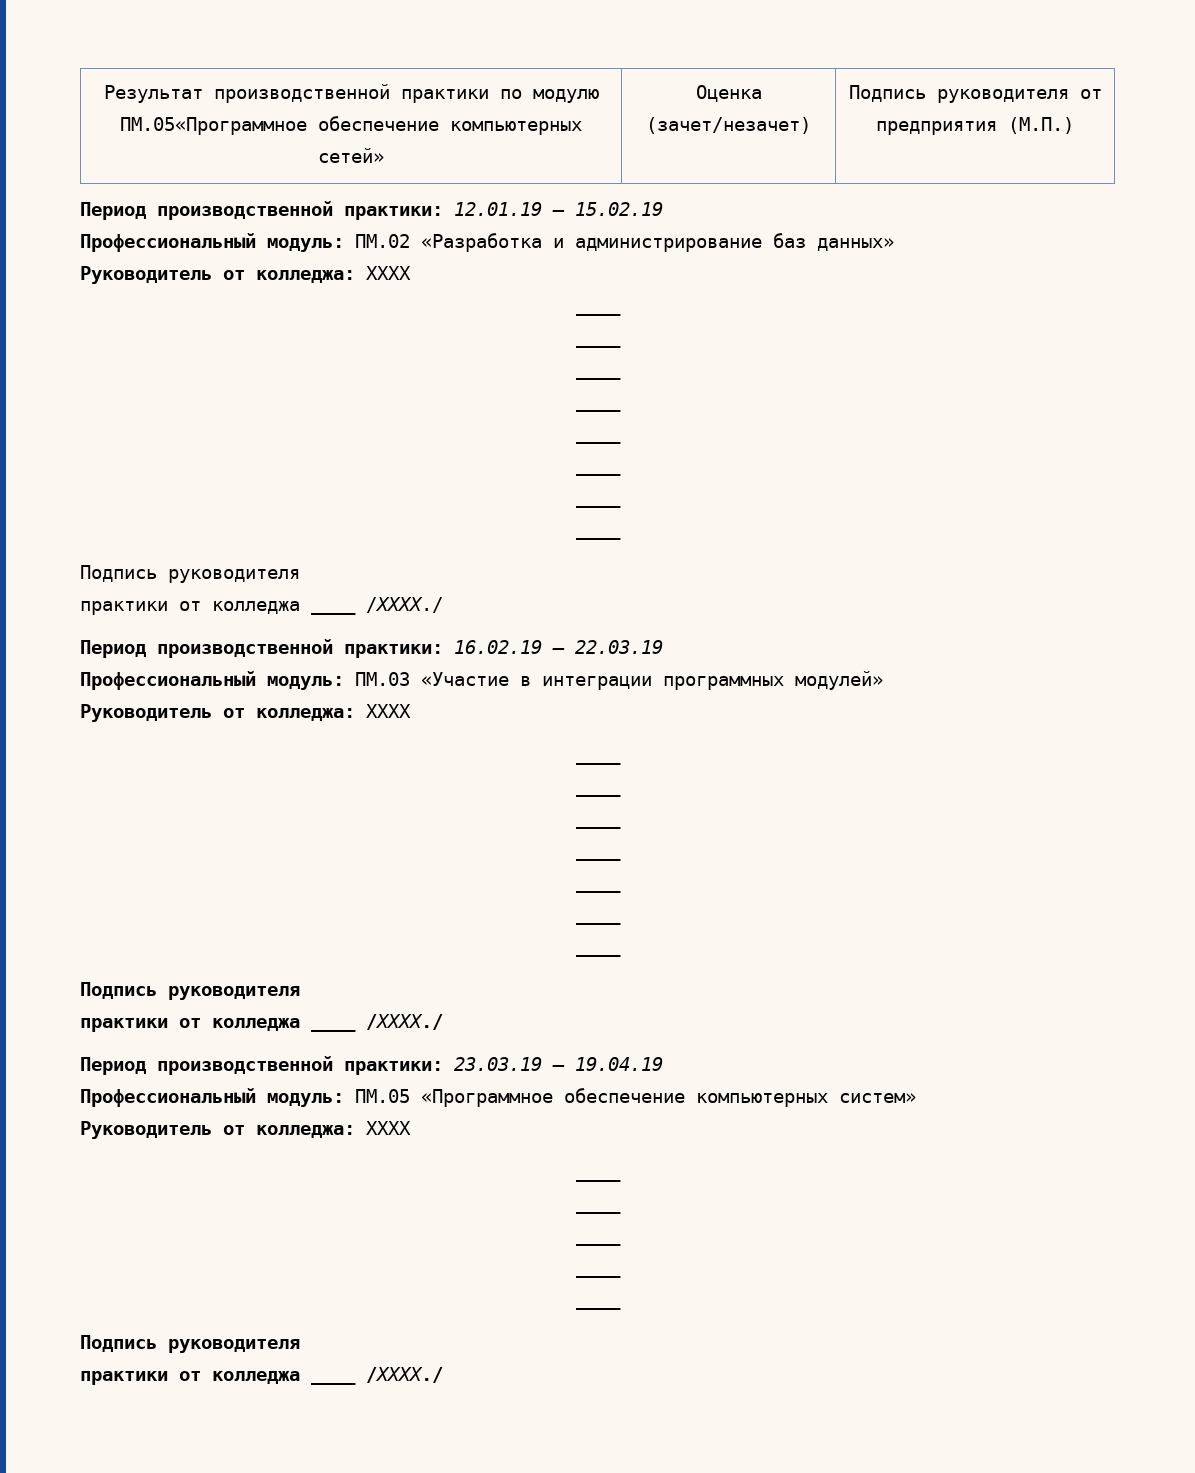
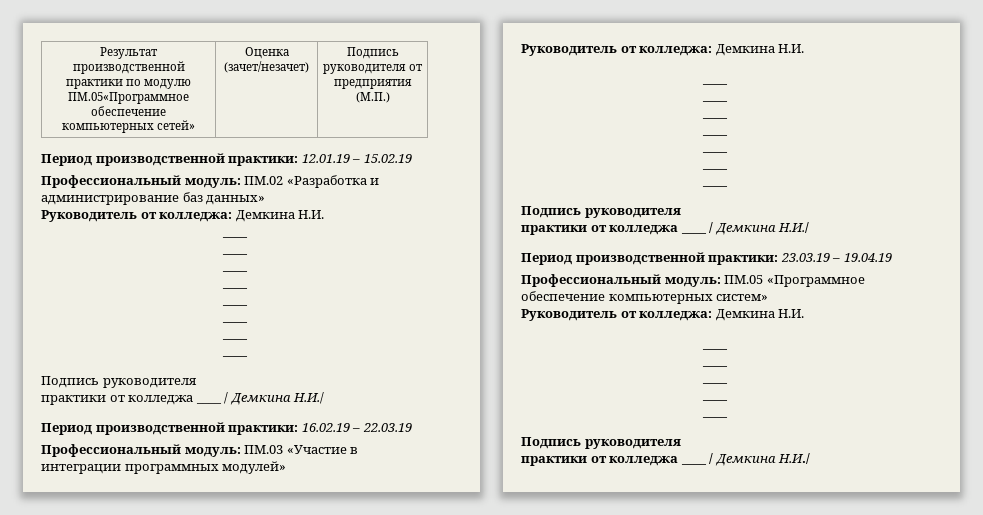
[366,266,411,280] ХХХХ -> [235,210,325,222] Демкина Н.И.
[366,597,443,613] /ХХХХ./ -> [224,392,325,405] / Демкина Н.И./
[366,704,411,718] ХХХХ -> [715,44,805,56] Демкина Н.И.
[366,1014,443,1030] /ХХХХ./ -> [709,222,810,235] / Демкина Н.И./
[366,1121,411,1135] ХХХХ -> [715,309,805,321] Демкина Н.И.
[366,1367,443,1383] /ХХХХ./ -> [709,453,811,466] / Демкина Н.И./

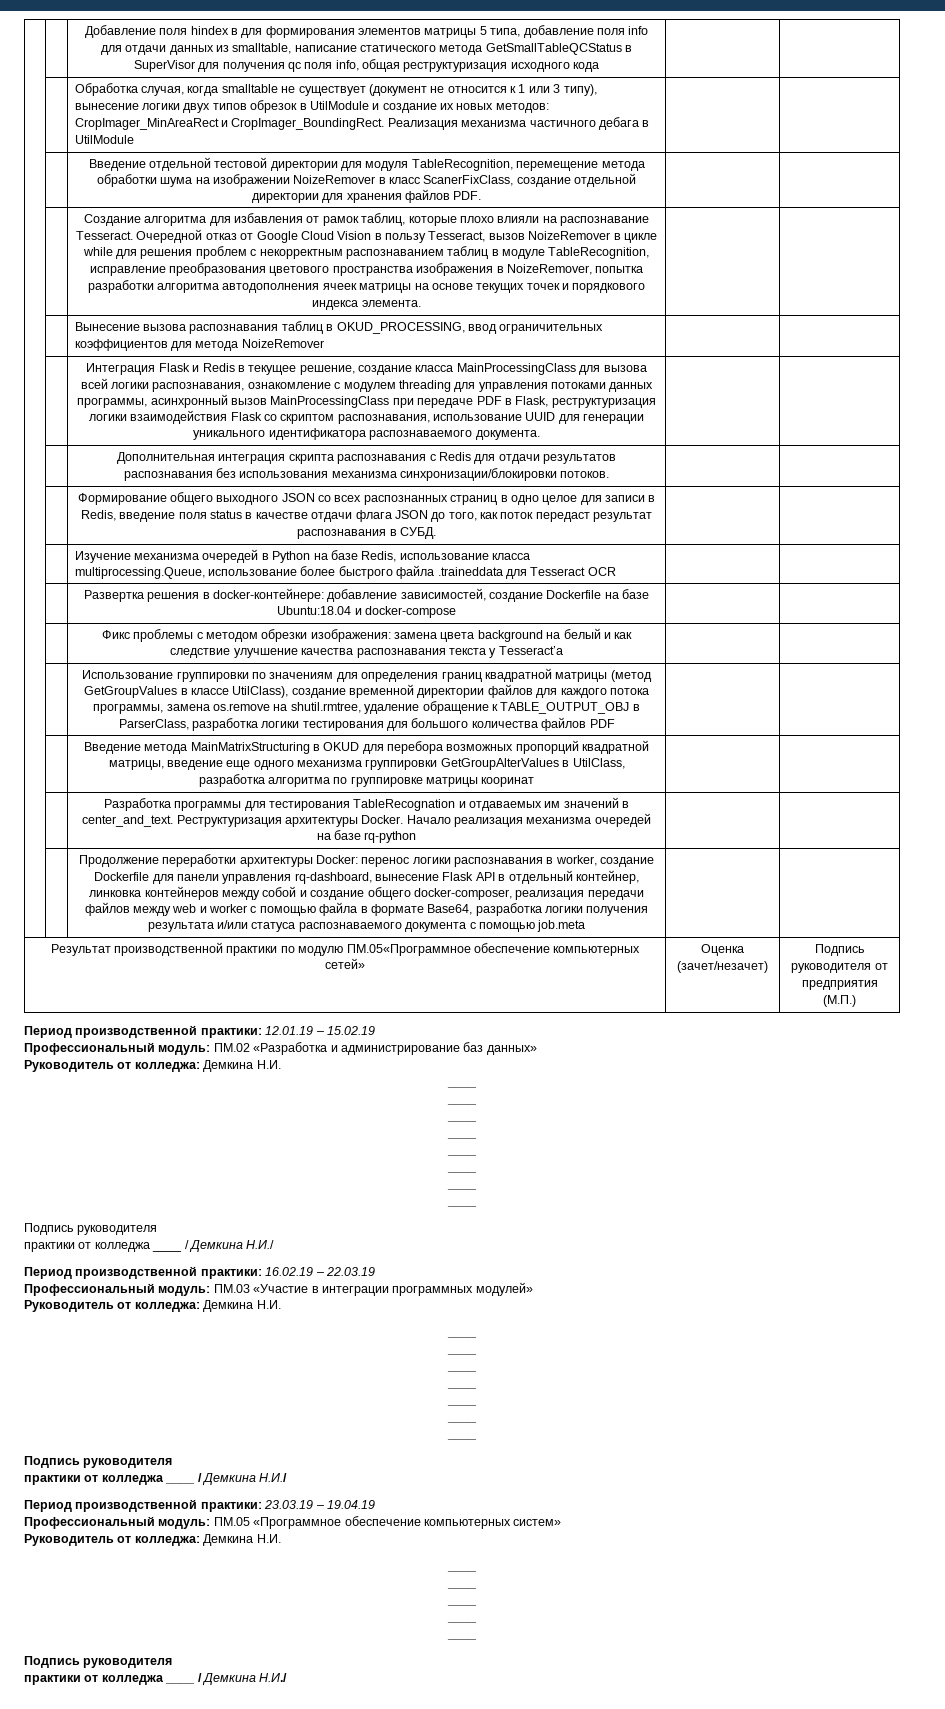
(100, 53) none -> [84,25,649,38] [100,43,633,55] [133,59,600,72] [74,83,597,96] [74,100,549,113] [74,117,650,130] [74,135,134,144] [88,157,645,171] [96,173,637,187] [251,189,482,203] [83,213,650,226] [76,229,657,243] [82,246,650,259] [89,263,644,276] [87,280,646,293] [312,300,421,310] [74,321,604,334] [74,339,324,351] [86,363,647,375] [80,378,654,392] [77,394,656,408] [88,410,645,424] [193,428,540,440] [116,452,616,464] [123,468,610,481] [77,492,656,505] [80,510,653,522] [297,527,436,539] [74,549,531,563] [74,565,616,579] [83,588,650,602] [277,606,456,618] [101,628,633,642] [170,646,563,658] [82,668,652,682] [84,684,649,698] [93,701,640,714] [118,717,615,731] [83,740,650,754] [108,758,625,770] [198,774,535,787] [103,797,630,811] [82,813,651,827] [316,830,417,843] [78,854,655,867] [94,870,639,884] [89,886,644,900] [84,902,649,916] [147,920,586,932] | | Добавление поля hindex в для формирования элементов матрицы 5 типа, добавление поля info для отдачи данных из smalltable, написание статического метода GetSmallTableQCStatus в SuperVisor для получения qc поля info, общая реструктуризация исходного кода | | // | | Обработка случая, когда smalltable не существует (документ не относится к 1 или 3 типу), вынесение логики двух типов обрезок в UtilModule и создание их новых методов: CropImager_MinAreaRect и CropImager_BoundingRect. Реализация механизма частичного дебага в UtilModule | | // | | Введение отдельной тестовой директории для модуля TableRecognition, перемещение метода обработки шума на изображении NoizeRemover в класс ScanerFixClass, создание отдельной директории для хранения файлов PDF. | | // | | Создание алгоритма для избавления от рамок таблиц, которые плохо влияли на распознавание Tesseract. Очередной отказ от Google Cloud Vision в пользу Tesseract, вызов NoizeRemover в цикле while для решения проблем с некорректным распознаванием таблиц в модуле TableRecognition, исправление преобразования цветового пространства изображения в NoizeRemover, попытка разработки алгоритма автодополнения ячеек матрицы на основе текущих точек и порядкового индекса элемента. | | // | | Вынесение вызова распознавания таблиц в OKUD_PROCESSING, ввод ограничительных коэффициентов для метода NoizeRemover | | // | | Интеграция Flask и Redis в текущее решение, создание класса MainProcessingClass для вызова всей логики распознавания, ознакомление с модулем threading для управления потоками данных программы, асинхронный вызов MainProcessingClass при передаче PDF в Flask, реструктуризация логики взаимодействия Flask со скриптом распознавания, использование UUID для генерации уникального идентификатора распознаваемого документа. | | // | | Дополнительная интеграция скрипта распознавания с Redis для отдачи результатов распознавания без использования механизма синхронизации/блокировки потоков. | | // | | Формирование общего выходного JSON со всех распознанных страниц в одно целое для записи в Redis, введение поля status в качестве отдачи флага JSON до того, как поток передаст результат распознавания в СУБД. | | // | | Изучение механизма очередей в Python на базе Redis, использование класса multiprocessing.Queue, использование более быстрого файла .traineddata для Tesseract OCR | | // | | Развертка решения в docker-контейнере: добавление зависимостей, создание Dockerfile на базе Ubuntu:18.04 и docker-compose | | // | | Фикс проблемы с методом обрезки изображения: замена цвета background на белый и как следствие улучшение качества распознавания текста у Tesseract’а | | // | | Использование группировки по значениям для определения границ квадратной матрицы (метод GetGroupValues в классе UtilClass), создание временной директории файлов для каждого потока программы, замена os.remove на shutil.rmtree, удаление обращение к TABLE_OUTPUT_OBJ в ParserClass, разработка логики тестирования для большого количества файлов PDF | | // | | Введение метода MainMatrixStructuring в OKUD для перебора возможных пропорций квадратной матрицы, введение еще одного механизма группировки GetGroupAlterValues в UtilClass, разработка алгоритма по группировке матрицы кооринат | | // | | Разработка программы для тестирования TableRecognation и отдаваемых им значений в center_and_text. Реструктуризация архитектуры Docker. Начало реализация механизма очередей на базе rq-python | | // | | Продолжение переработки архитектуры Docker: перенос логики распознавания в worker, создание Dockerfile для панели управления rq-dashboard, вынесение Flask API в отдельный контейнер, линковка контейнеров между собой и создание общего docker-composer, реализация передачи файлов между web и worker с помощью файла в формате Base64, разработка логики получения результата и/или статуса распознаваемого документа с помощью job.meta | | //

